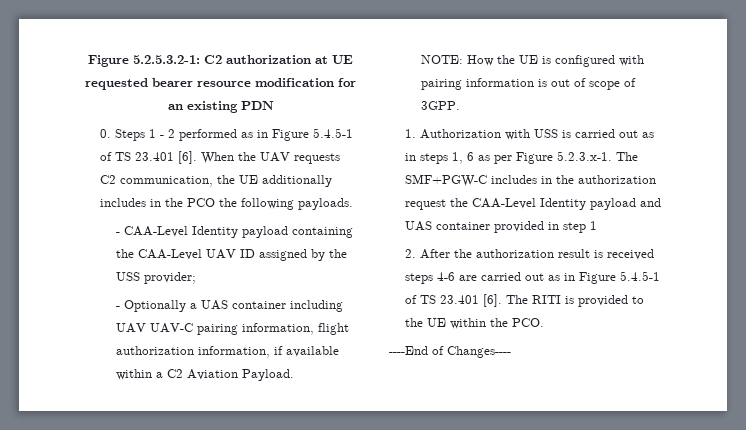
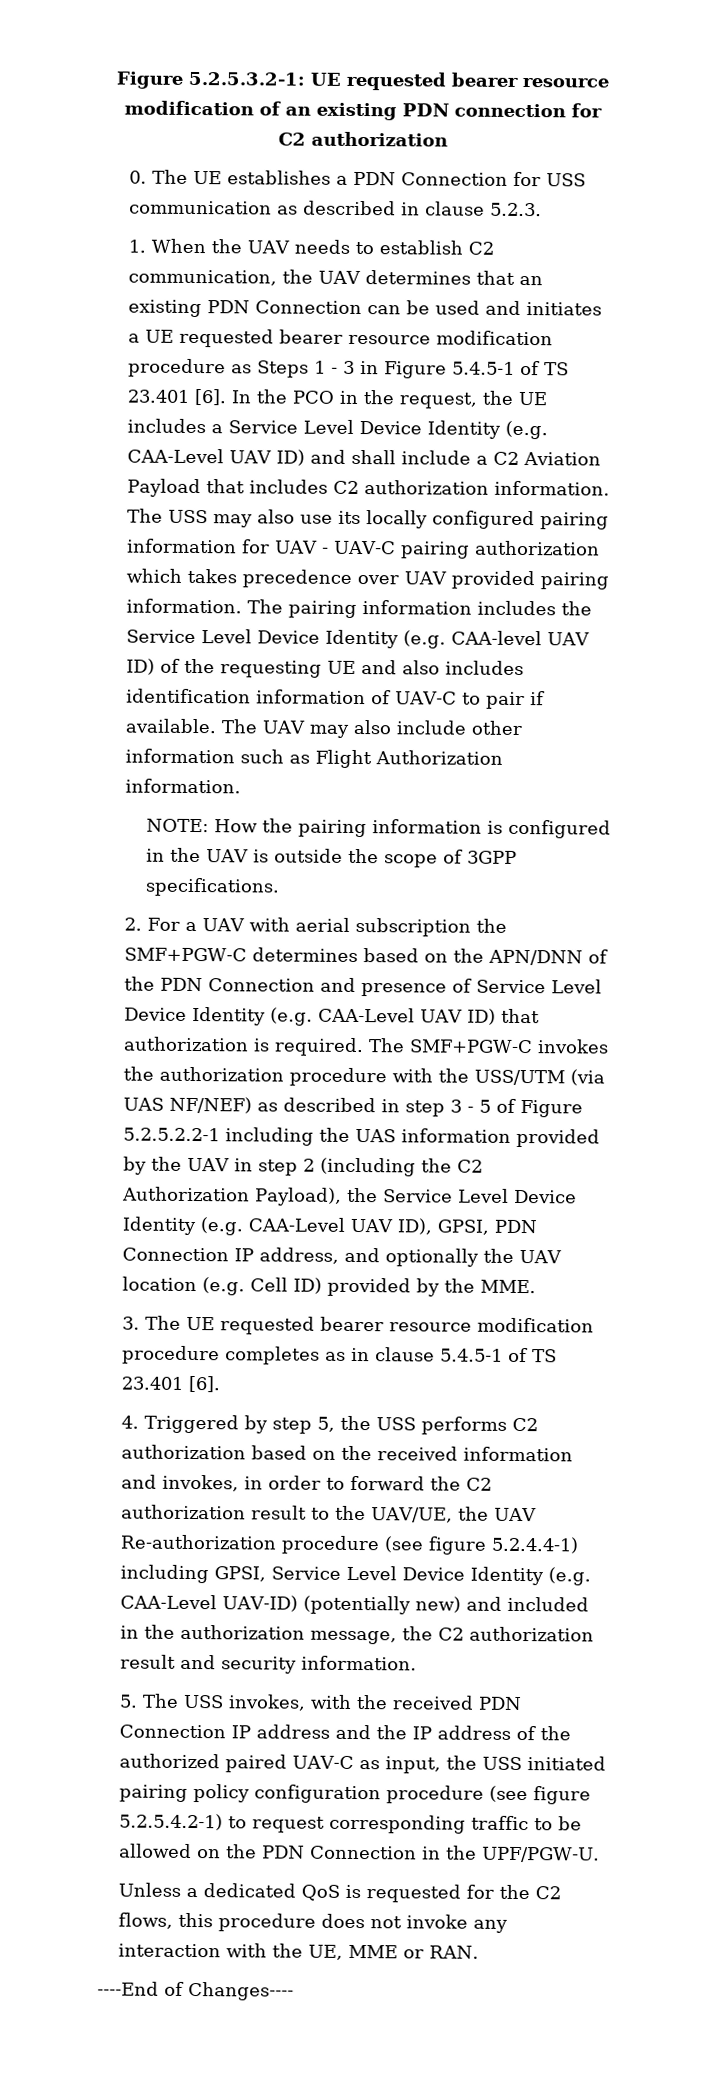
[204,55,353,64] [85,78,356,90] [167,101,274,113] [100,128,354,141] [100,151,341,164] [100,175,333,187] [100,198,354,210] [116,226,354,238] [116,249,348,261] [116,272,197,284] [116,300,344,312] [116,323,350,335] [116,346,340,358] [116,369,295,381] [421,55,645,67] [421,78,637,90] [421,101,461,110] [405,129,655,140] [405,151,639,164] [405,174,657,187] [405,198,662,210] [405,221,598,233] [405,249,655,260] [405,271,661,284] [405,294,645,307] [405,318,545,329] C2 authorization at UE requested bearer resource modification for an existing PDN // 0. Steps 1 - 2 performed as in Figure 5.4.5-1 of TS 23.401 [6]. When the UAV requests C2 communication, the UE additionally includes in the PCO the following payloads. // - CAA-Level Identity payload containing the CAA-Level UAV ID assigned by the USS provider; // - Optionally a UAS container including UAV UAV-C pairing information, flight authorization information, if available within a C2 Aviation Payload. // NOTE: How the UE is configured with pairing information is out of scope of 3GPP. // 1. Authorization with USS is carried out as in steps 1, 6 as per Figure 5.2.3.x-1. The SMF+PGW-C includes in the authorization request the CAA-Level Identity payload and UAS container provided in step 1 // 2. After the authorization result is received steps 4-6 are carried out as in Figure 5.4.5-1 of TS 23.401 [6]. The RITI is provided to the UE within the PCO. -> [310,71,609,91] [124,100,602,121] [277,131,448,147] [128,169,586,187] [128,200,542,217] [127,238,494,255] [127,269,543,286] [127,299,602,318] [127,328,553,348] [127,358,569,379] [126,388,548,409] [126,418,548,440] [126,448,601,466] [126,478,610,498] [126,508,609,530] [126,538,600,559] [125,568,609,590] [125,598,592,618] [125,629,590,649] [125,658,524,678] [125,688,545,710] [124,718,523,738] [124,748,503,769] [124,778,241,794] [145,818,611,839] [145,847,517,868] [144,877,280,897] [123,917,507,937] [123,947,608,966] [123,976,602,997] [123,1006,540,1026] [122,1036,609,1057] [122,1066,605,1087] [122,1096,583,1118] [122,1127,600,1148] [122,1156,483,1177] [121,1186,577,1206] [121,1216,537,1236] [121,1247,562,1267] [121,1276,536,1297] [121,1315,594,1335] [121,1345,557,1365] [120,1375,220,1393] [120,1414,538,1435] [120,1444,573,1462] [120,1474,492,1492] [120,1504,537,1523] [119,1534,579,1555] [119,1564,591,1586] [119,1594,589,1615] [119,1624,594,1645] [119,1654,417,1674] [118,1693,522,1711] [118,1724,571,1741] [118,1753,606,1774] [118,1784,591,1805] [118,1813,582,1834] [118,1843,600,1863] [117,1882,561,1903] [117,1912,508,1933] [117,1943,479,1960] UE requested bearer resource modification of an existing PDN connection for C2 authorization // 0. The UE establishes a PDN Connection for USS communication as described in clause 5.2.3. // 1. When the UAV needs to establish C2 communication, the UAV determines that an existing PDN Connection can be used and initiates a UE requested bearer resource modification procedure as Steps 1 - 3 in Figure 5.4.5-1 of TS 23.401 [6]. In the PCO in the request, the UE includes a Service Level Device Identity (e.g. CAA-Level UAV ID) and shall include a C2 Aviation Payload that includes C2 authorization information. The USS may also use its locally configured pairing information for UAV - UAV-C pairing authorization which takes precedence over UAV provided pairing information. The pairing information includes the Service Level Device Identity (e.g. CAA-level UAV ID) of the requesting UE and also includes identification information of UAV-C to pair if available. The UAV may also include other information such as Flight Authorization information. // NOTE: How the pairing information is configured in the UAV is outside the scope of 3GPP specifications. // 2. For a UAV with aerial subscription the SMF+PGW-C determines based on the APN/DNN of the PDN Connection and presence of Service Level Device Identity (e.g. CAA-Level UAV ID) that authorization is required. The SMF+PGW-C invokes the authorization procedure with the USS/UTM (via UAS NF/NEF) as described in step 3 - 5 of Figure 5.2.5.2.2-1 including the UAS information provided by the UAV in step 2 (including the C2 Authorization Payload), the Service Level Device Identity (e.g. CAA-Level UAV ID), GPSI, PDN Connection IP address, and optionally the UAV location (e.g. Cell ID) provided by the MME. // 3. The UE requested bearer resource modification procedure completes as in clause 5.4.5-1 of TS 23.401 [6]. // 4. Triggered by step 5, the USS performs C2 authorization based on the received information and invokes, in order to forward the C2 authorization result to the UAV/UE, the UAV Re-authorization procedure (see figure 5.2.4.4-1) including GPSI, Service Level Device Identity (e.g. CAA-Level UAV-ID) (potentially new) and included in the authorization message, the C2 authorization result and security information. // 5. The USS invokes, with the received PDN Connection IP address and the IP address of the authorized paired UAV-C as input, the USS initiated pairing policy configuration procedure (see figure 5.2.5.4.2-1) to request corresponding traffic to be allowed on the PDN Connection in the UPF/PGW-U. // Unless a dedicated QoS is requested for the C2 flows, this procedure does not invoke any interaction with the UE, MME or RAN.

